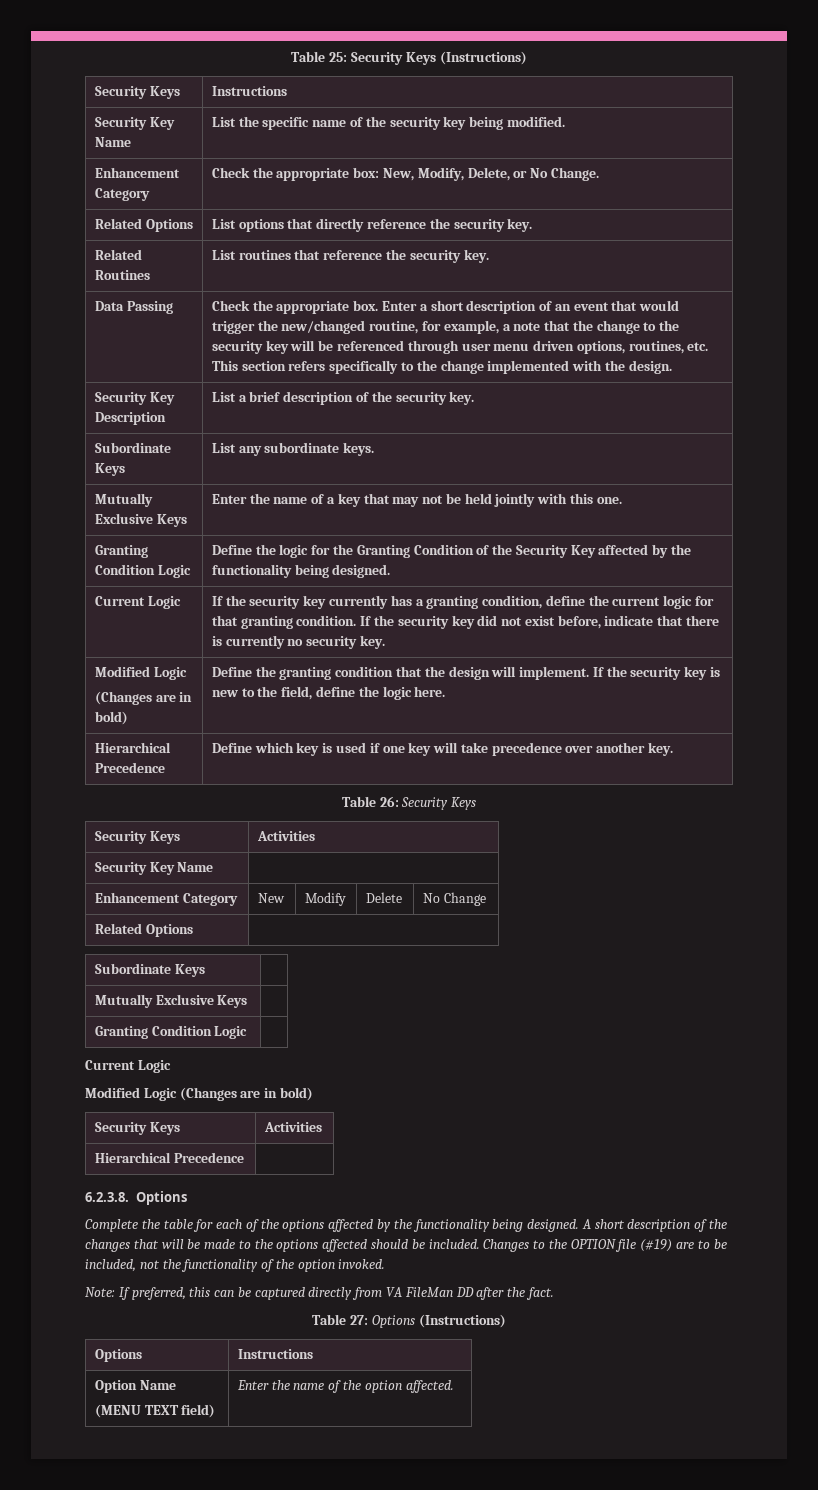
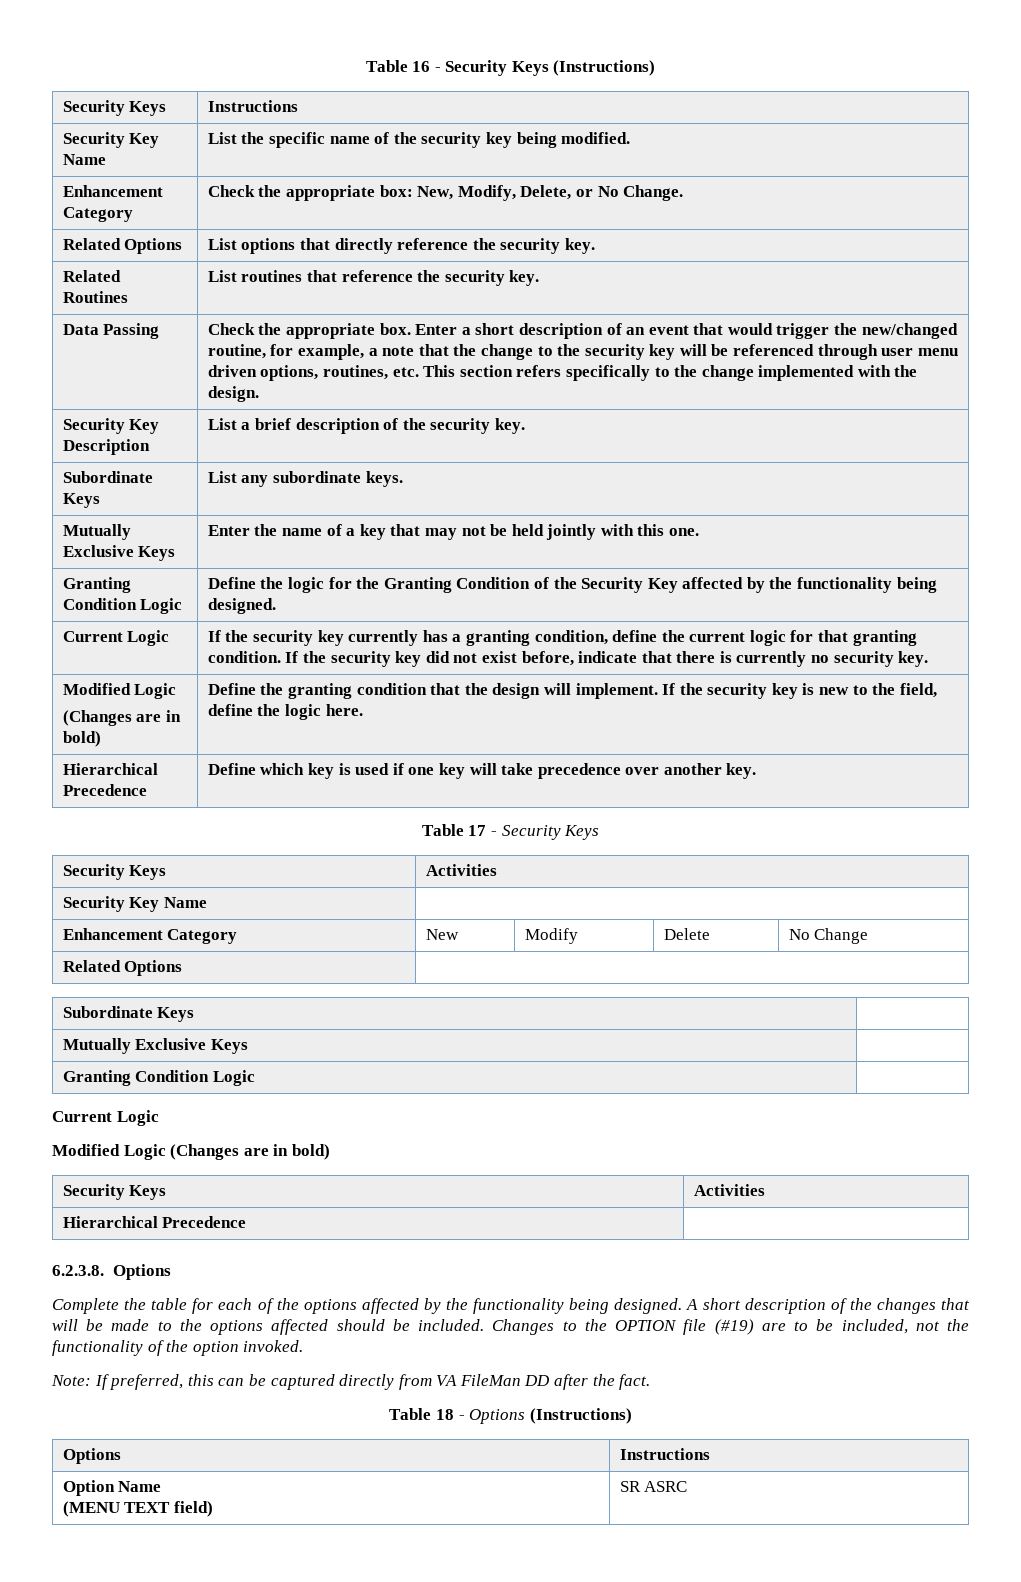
[291,51,348,62] Table 25: -> [365,60,441,72] Table 16 -
[379,796,399,807] 26: -> [468,825,497,836] 17 -
[350,1315,369,1325] 27: -> [435,1409,465,1420] 18 -
[236,1380,454,1393] Enter the name of the option affected. -> [619,1481,688,1492] SR ASRC

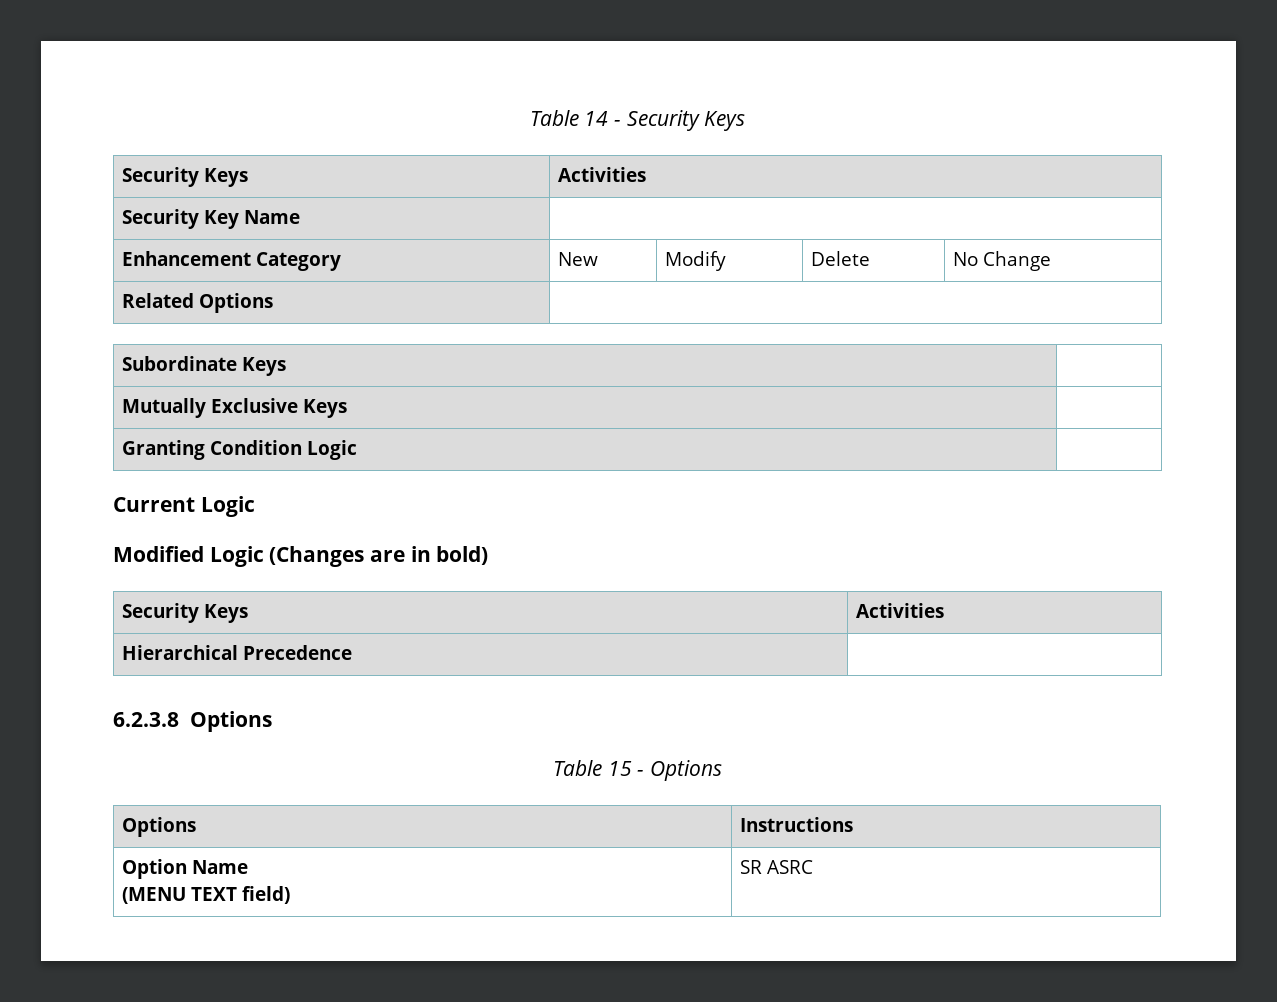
[365,60,656,76] [62,100,167,116] [207,100,298,112] [62,132,160,148] [62,154,106,165] [207,132,631,148] [62,185,163,197] [62,207,133,222] [207,185,684,201] [62,238,183,254] [207,238,595,254] [62,270,121,282] [62,291,128,303] [207,270,540,286] [62,323,160,339] [207,323,958,339] [207,344,958,360] [207,365,918,381] [207,386,259,402] [62,418,160,434] [62,439,150,455] [207,418,525,434] [62,471,153,483] [62,493,100,508] [207,471,403,487] [62,524,131,540] [62,545,176,561] [207,524,700,540] [62,577,131,593] [62,598,183,614] [207,577,937,593] [207,598,276,614] [62,630,170,646] [207,630,917,646] [207,651,929,667] [62,683,177,699] [62,710,181,726] [62,731,101,747] [207,683,937,699] [207,704,363,720] [62,763,158,775] [62,784,147,796] [207,763,757,779] [421,824,487,836] Table 16 - Security Keys (Instructions) // Security Keys | Instructions // Security Key Name | List the specific name of the security key being modified. // Enhancement Category | Check the appropriate box: New, Modify, Delete, or No Change. // Related Options | List options that directly reference the security key. // Related Routines | List routines that reference the security key. // Data Passing | Check the appropriate box. Enter a short description of an event that would trigger the new/changed routine, for example, a note that the change to the security key will be referenced through user menu driven options, routines, etc. This section refers specifically to the change implemented with the design. // Security Key Description | List a brief description of the security key. // Subordinate Keys | List any subordinate keys. // Mutually Exclusive Keys | Enter the name of a key that may not be held jointly with this one. // Granting Condition Logic | Define the logic for the Granting Condition of the Security Key affected by the functionality being designed. // Current Logic | If the security key currently has a granting condition, define the current logic for that granting condition. If the security key did not exist before, indicate that there is currently no security key. // Modified Logic // (Changes are in bold) | Define the granting condition that the design will implement. If the security key is new to the field, define the logic here. // Hierarchical Precedence | Define which key is used if one key will take precedence over another key. // Table 17 -> [529,110,609,126] Table 14
[52,1264,171,1280] [52,1298,971,1314] [52,1319,969,1335] [52,1340,304,1356] [51,1374,651,1390] [389,1408,454,1420] 6.2.3.8. Options // Complete the table for each of the options affected by the functionality being designed. A short description of the changes that will be made to the options affected should be included. Changes to the OPTION file (#19) are to be included, not the functionality of the option invoked. // Note: If preferred, this can be captured directly from VA FileMan DD after the fact. // Table 18 -> [113,711,272,732] [553,760,632,776] 6.2.3.8 Options // Table 15
[529,1408,632,1424] (Instructions) -> (722, 770) none

